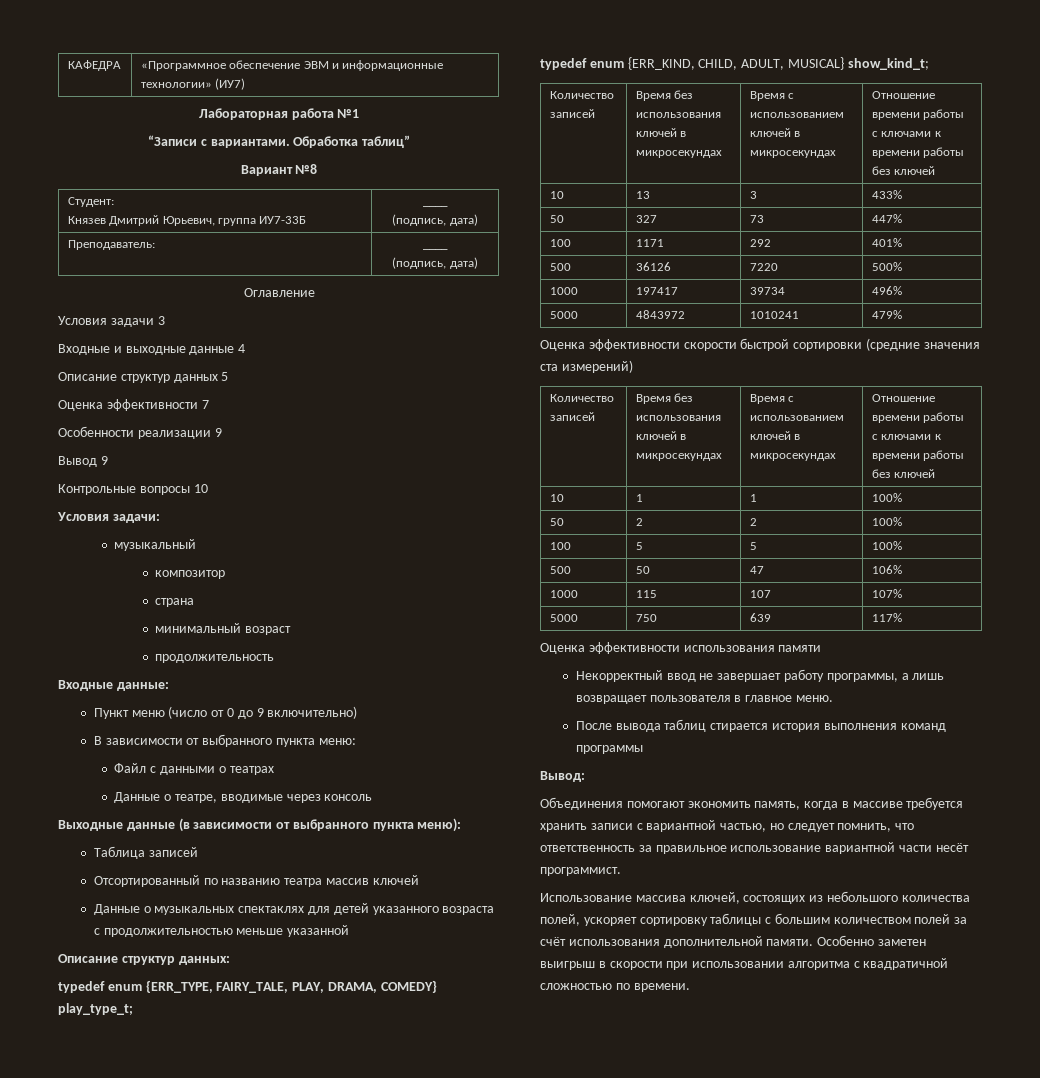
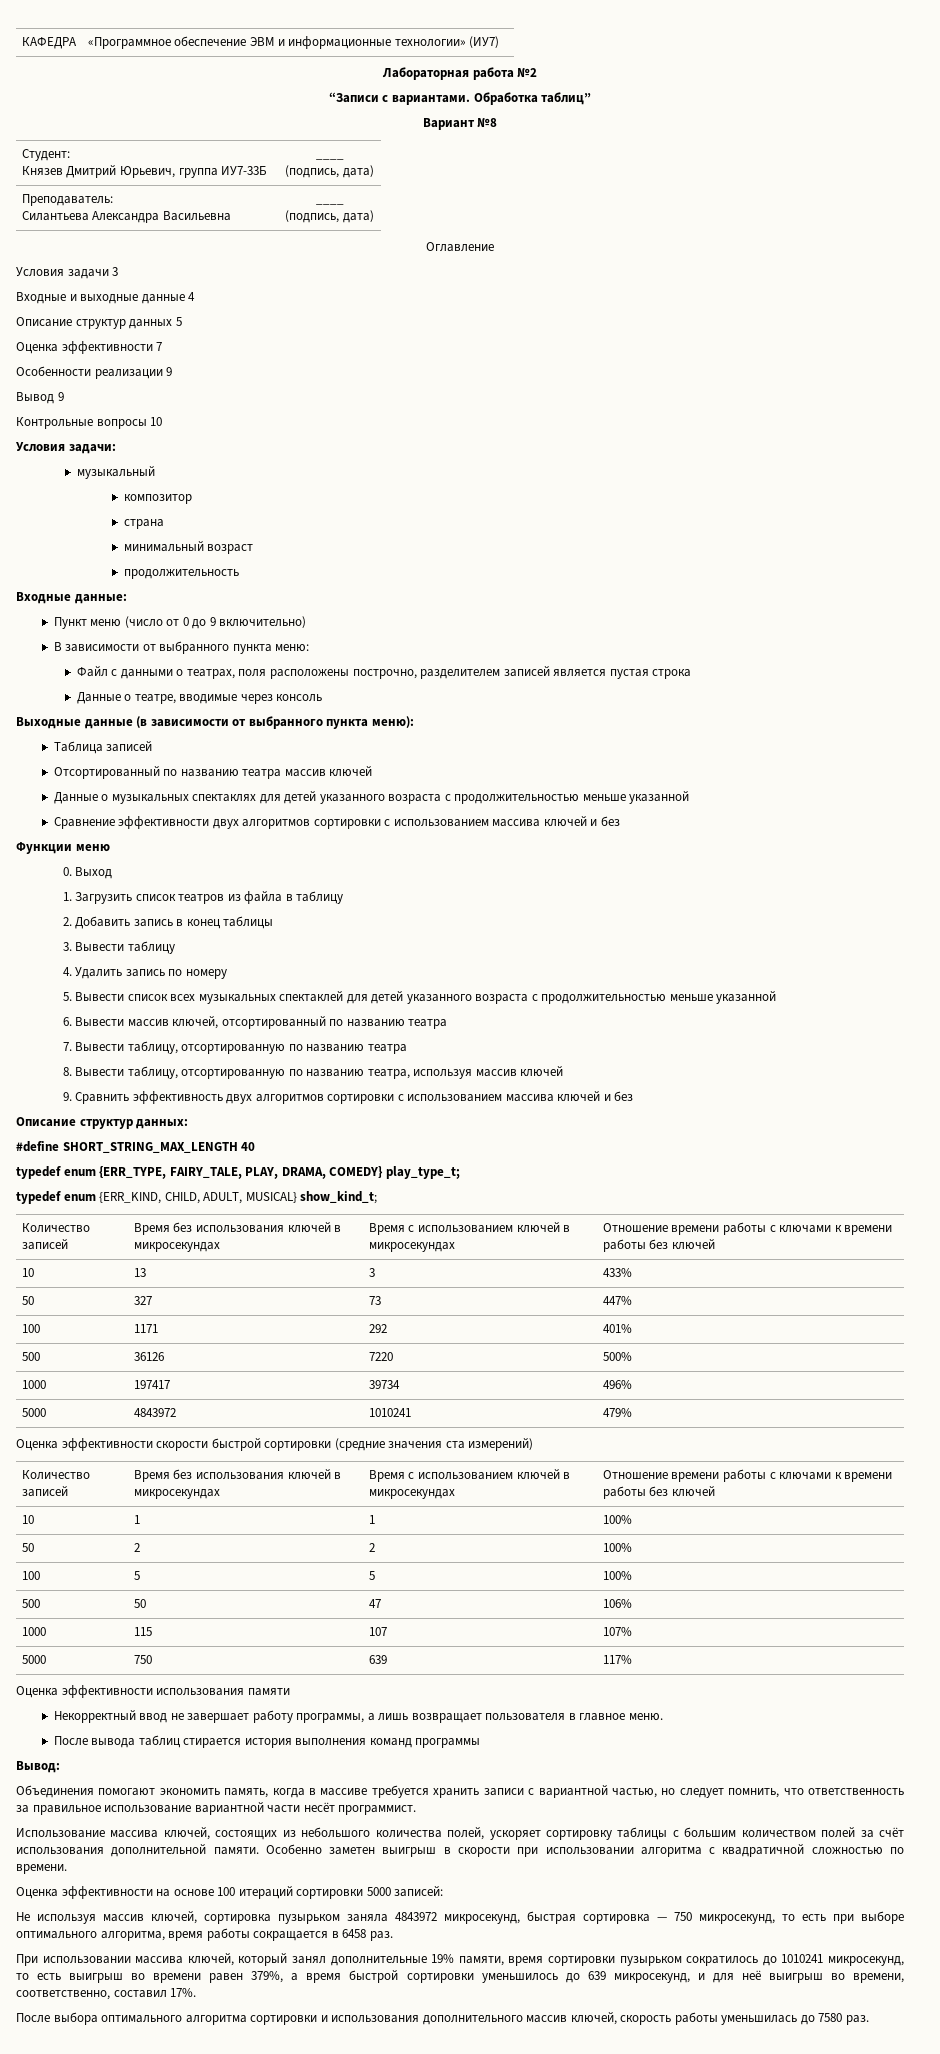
[337,109,360,118] №1 -> [517,68,538,78] №2
(155, 245) none -> [21,211,231,223] // Силантьева Александра Васильевна
[229,766,274,775] театрах -> [186,666,692,679] театрах, поля расположены построчно, разделителем записей является пустая строка
(350, 931) none -> [53,816,620,829] [16,842,110,854] [62,867,113,879] [62,891,344,904] [62,916,274,929] [62,941,175,954] [62,967,227,979] [62,991,777,1004] [62,1016,448,1029] [62,1041,407,1054] [62,1066,564,1079] [62,1091,634,1104] // Сравнение эффективности двух алгоритмов сортировки с использованием массива ключей и без // Функции меню // 0. Выход // 1. Загрузить список театров из файла в таблицу // 2. Добавить запись в конец таблицы // 3. Вывести таблицу // 4. Удалить запись по номеру // 5. Вывести список всех музыкальных спектаклей для детей указанного возраста с продолжительностью меньше указанной // 6. Вывести массив ключей, отсортированный по названию театра // 7. Вывести таблицу, отсортированную по названию театра // 8. Вывести таблицу, отсортированную по названию театра, используя массив ключей // 9. Сравнить эффективность двух алгоритмов сортировки с использованием массива ключей и без
(230, 960) none -> [16,1141,256,1153] // #define SHORT_STRING_MAX_LENGTH 40
(690, 987) none -> [16,1886,444,1899] [16,1911,904,1924] [16,1928,393,1941] [16,1953,905,1966] [16,1970,904,1983] [16,1988,197,2000] [16,2012,869,2025] // Оценка эффективности на основе 100 итераций сортировки 5000 записей: // Не используя массив ключей, сортировка пузырьком заняла 4843972 микросекунд, быстрая сортировка — 750 микросекунд, то есть при выборе оптимального алгоритма, время работы сокращается в 6458 раз. // При использовании массива ключей, который занял дополнительные 19% памяти, время сортировки пузырьком сократилось до 1010241 микросекунд, то есть выигрыш во времени равен 379%, а время быстрой сортировки уменьшилось до 639 микросекунд, и для неё выигрыш во времени, соответственно, составил 17%. // После выбора оптимального алгоритма сортировки и использования дополнительного массив ключей, скорость работы уменьшилась до 7580 раз.

